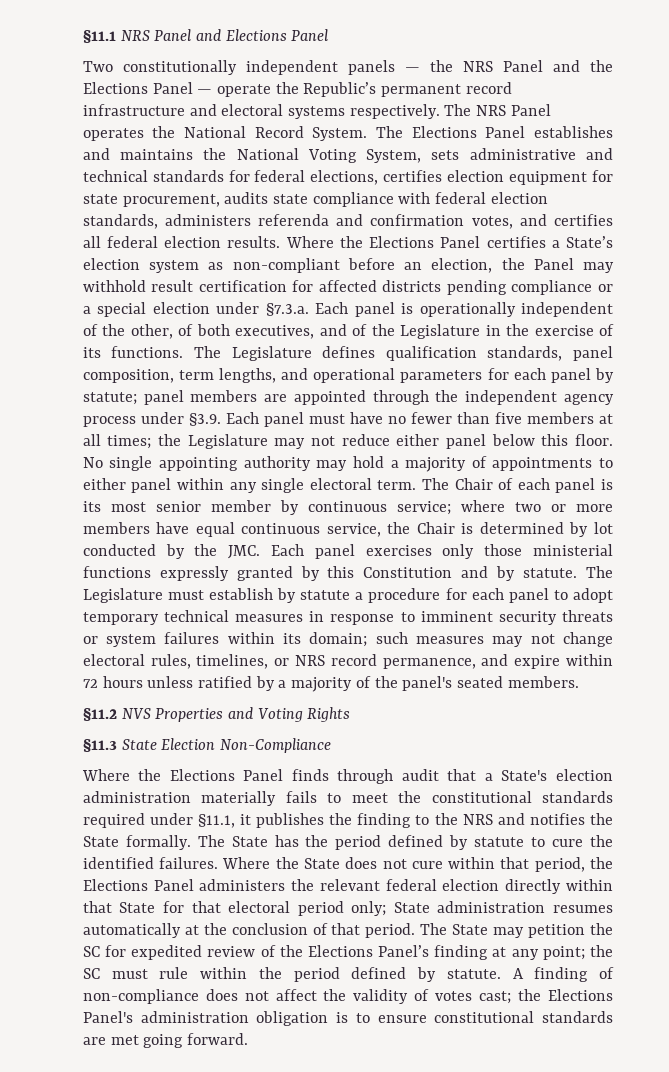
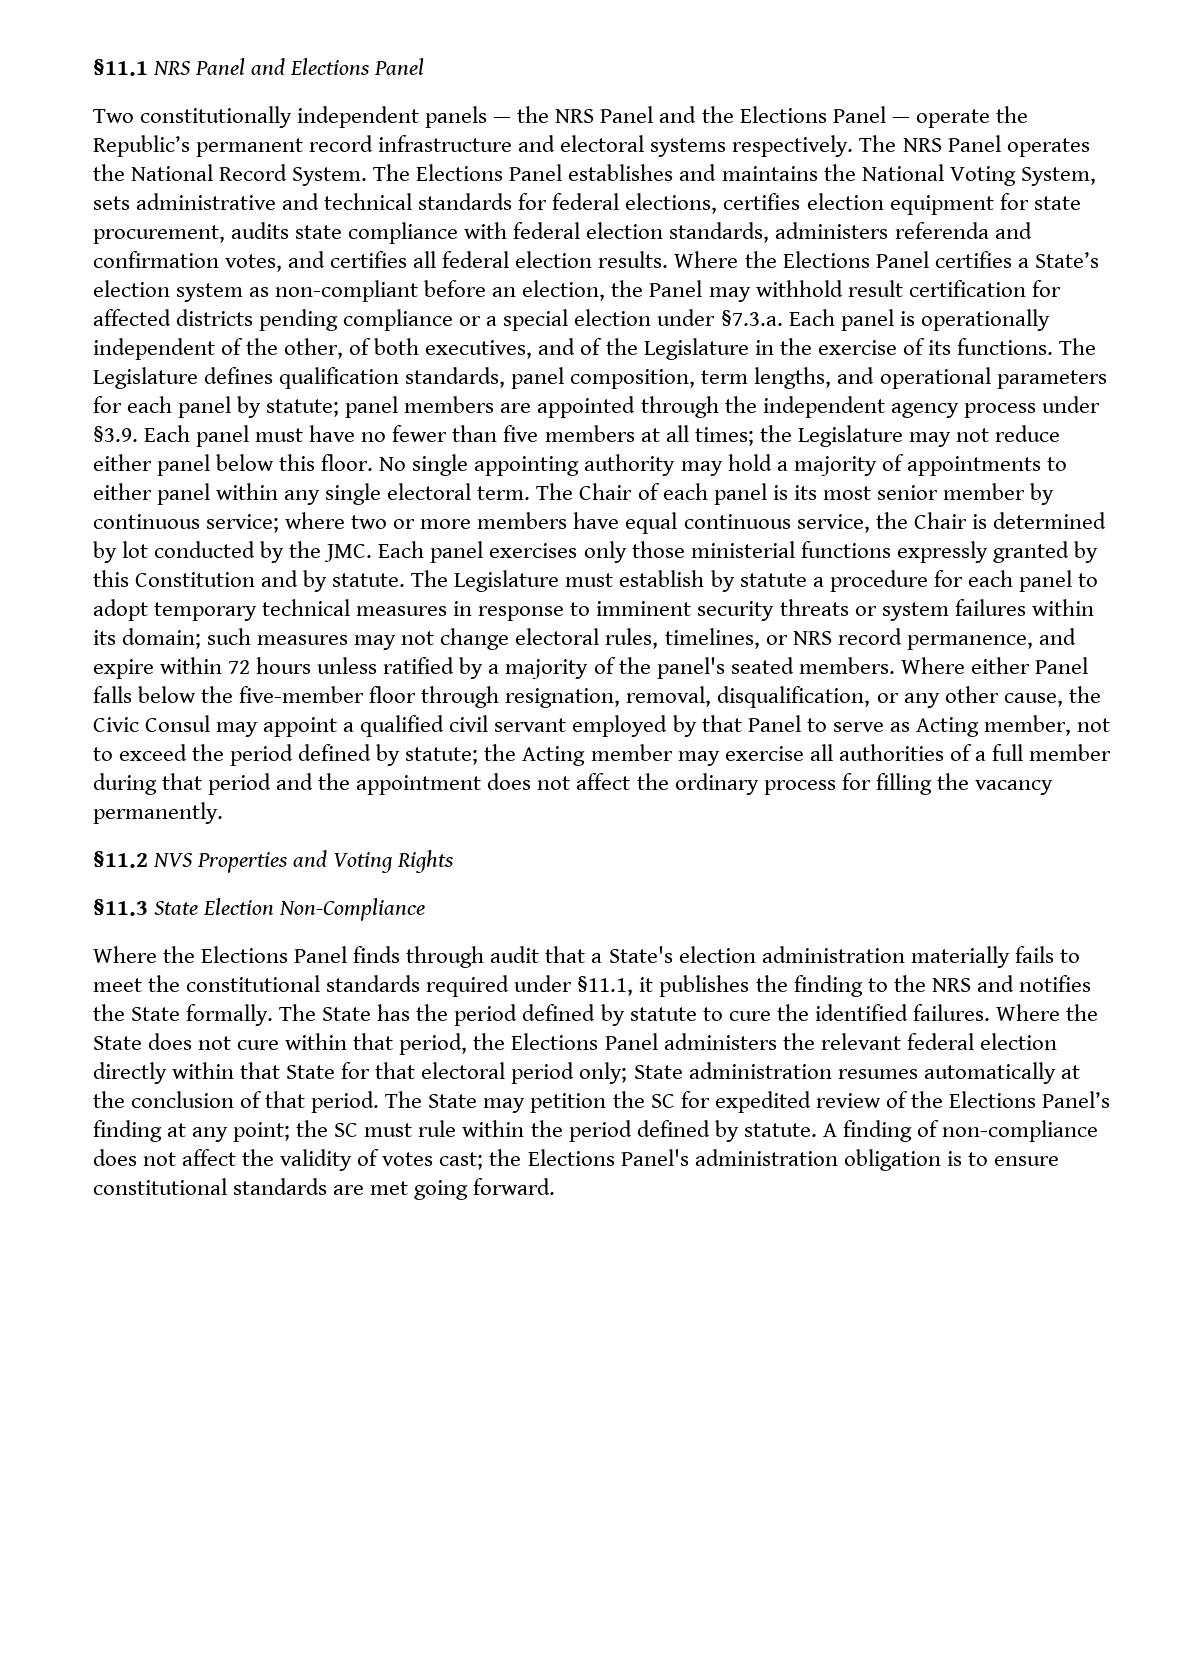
(579, 682) none -> [900,657,1089,674] [92,686,1101,708] [92,715,1111,737] [92,744,1112,766] [92,773,1054,795] [92,802,223,824] Where either Panel falls below the five-member floor through resignation, removal, disqualification, or any other cause, the Civic Consul may appoint a qualified civil servant employed by that Panel to serve as Acting member, not to exceed the period defined by statute; the Acting member may exercise all authorities of a full member during that period and the appointment does not affect the ordinary process for filling the vacancy permanently.

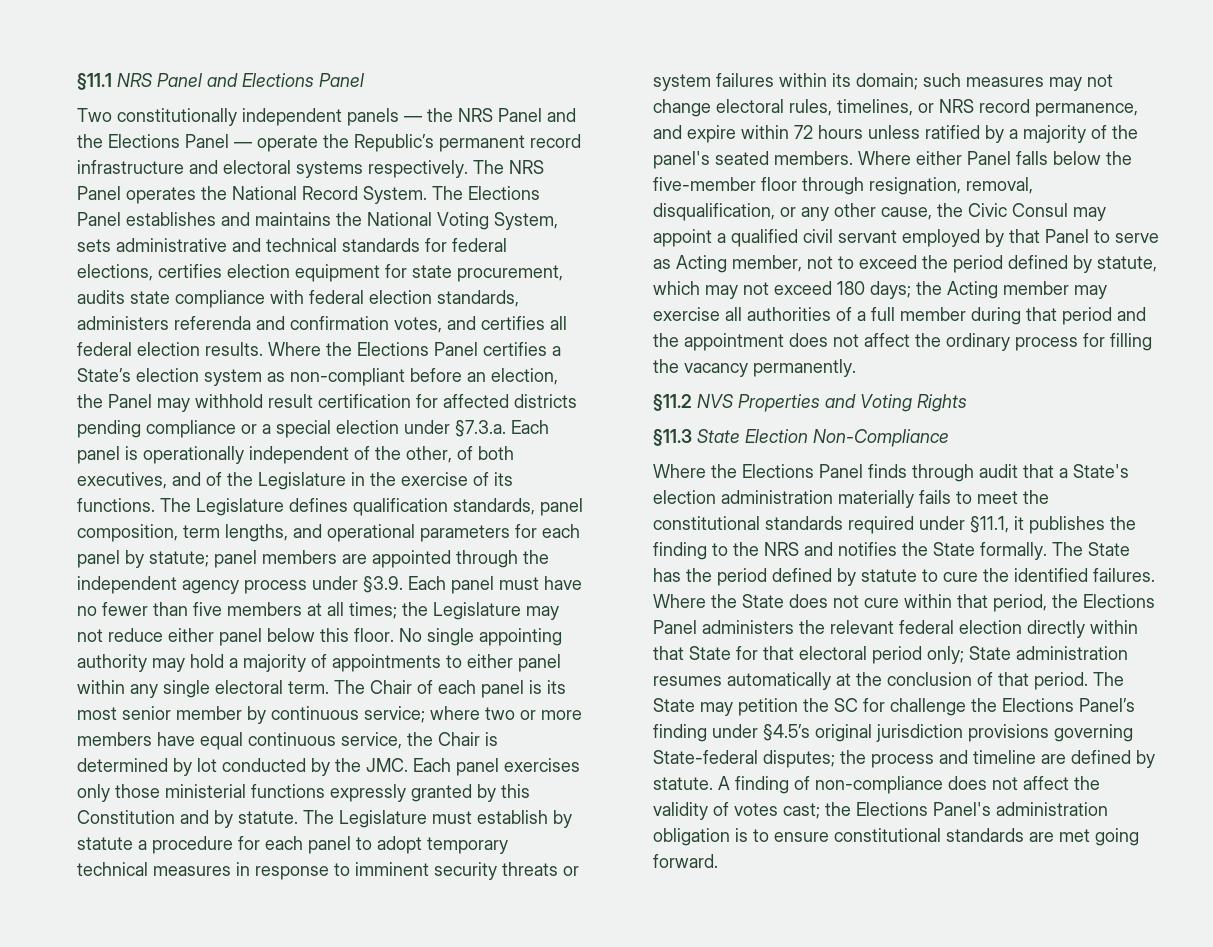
[405,747,479,765] statute; -> [1096,256,1157,272] [652,281,911,299] statute, which may not exceed 180 days;
[714,1091,908,1113] expedited review of -> [889,698,966,716] challenge
[166,1120,632,1142] at any point; the SC must rule within the period -> [711,724,1133,742] [652,750,1066,768] under §4.5’s original jurisdiction provisions governing State-federal disputes; the process and timeline are

